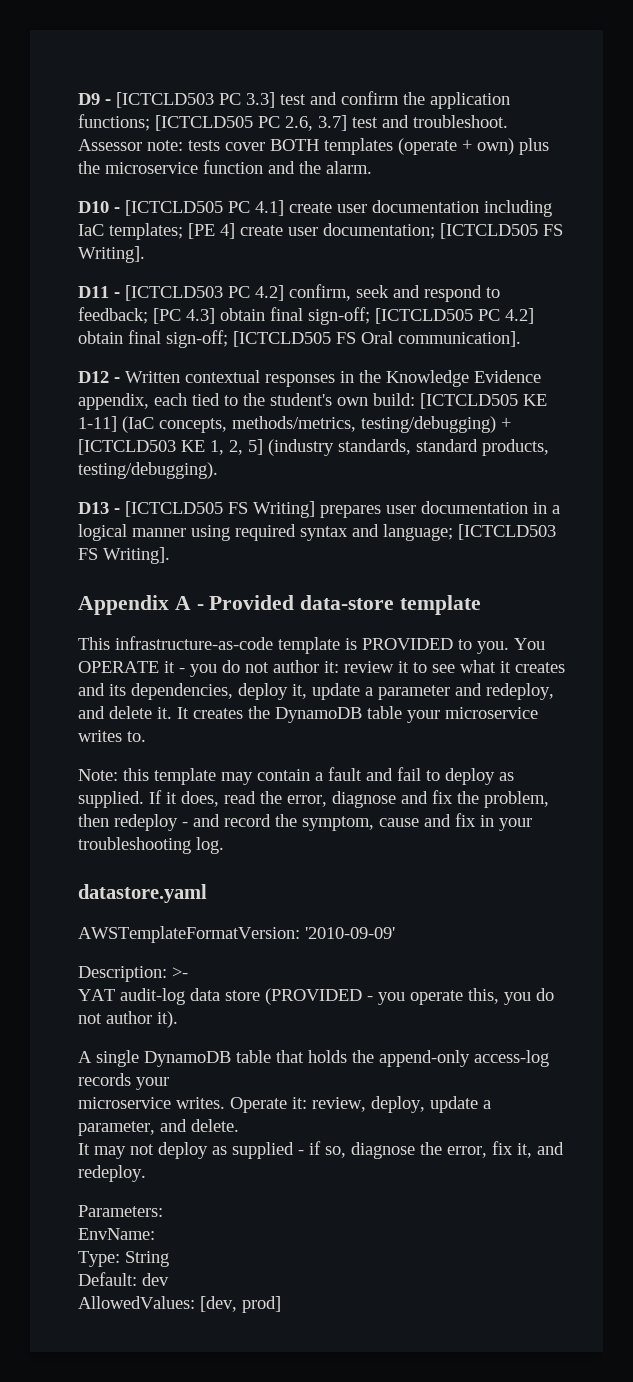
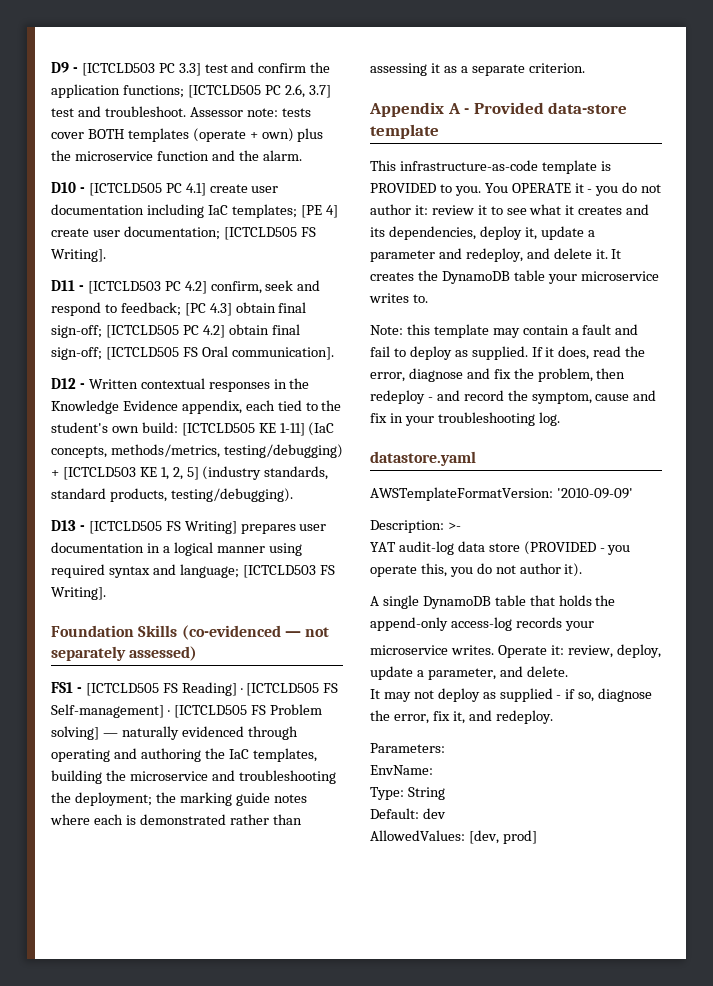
(170, 555) none -> [51,625,330,640] [51,646,198,661] [51,682,339,696] [51,704,322,718] [51,726,298,740] [51,748,317,762] [51,770,336,784] [51,792,307,806] [50,814,302,825] [370,63,585,76] // Foundation Skills (co-evidenced — not separately assessed) // FS1 - [ICTCLD505 FS Reading] · [ICTCLD505 FS Self-management] · [ICTCLD505 FS Problem solving] — naturally evidenced through operating and authoring the IaC templates, building the microservice and troubleshooting the deployment; the marking guide notes where each is demonstrated rather than assessing it as a separate criterion.

